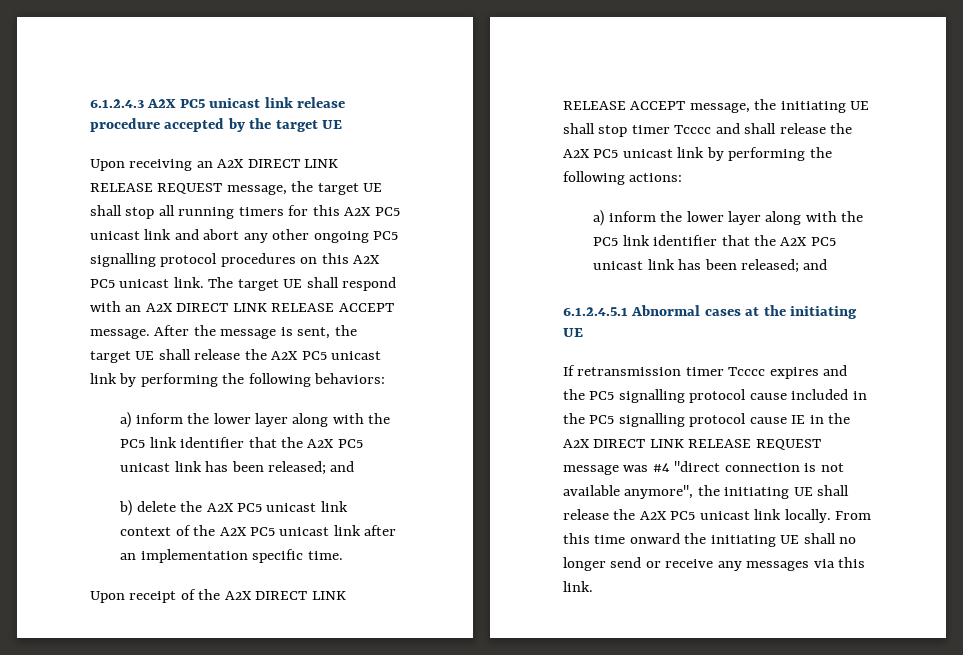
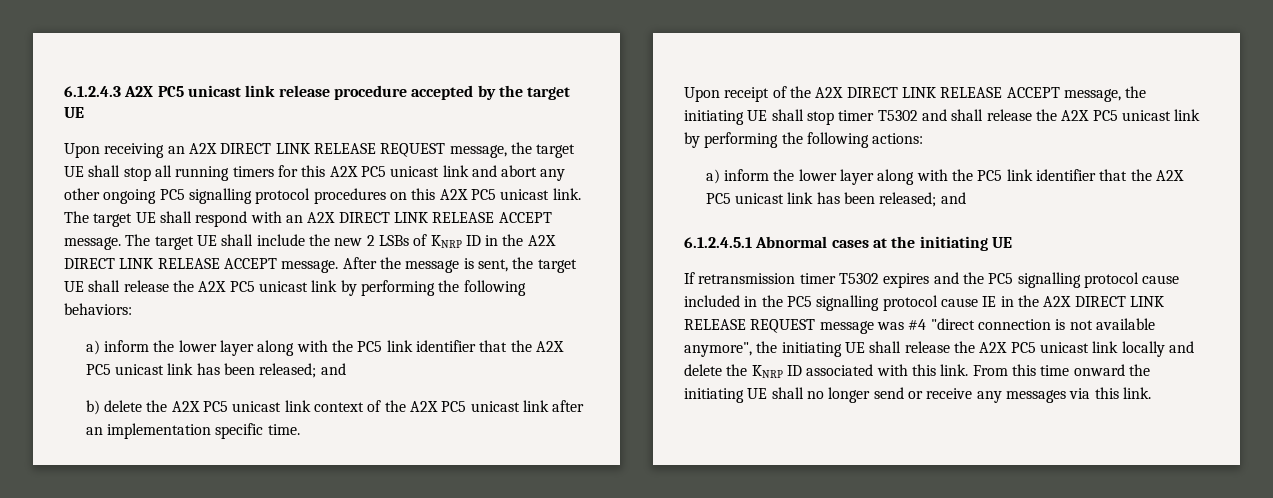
(150, 334) none -> [125,234,556,250] [64,258,339,273] The target UE shall include the new 2 LSBs of KNRP ID in the A2X DIRECT LINK RELEASE ACCEPT message.
[674,125,712,134] Tcccc -> [877,110,918,121] T5302
[728,367,766,376] Tcccc -> [838,273,879,284] T5302
[784,509,831,523] locally. -> [1121,341,1194,357] [684,364,969,378] locally and delete the KNRP ID associated with this link.

